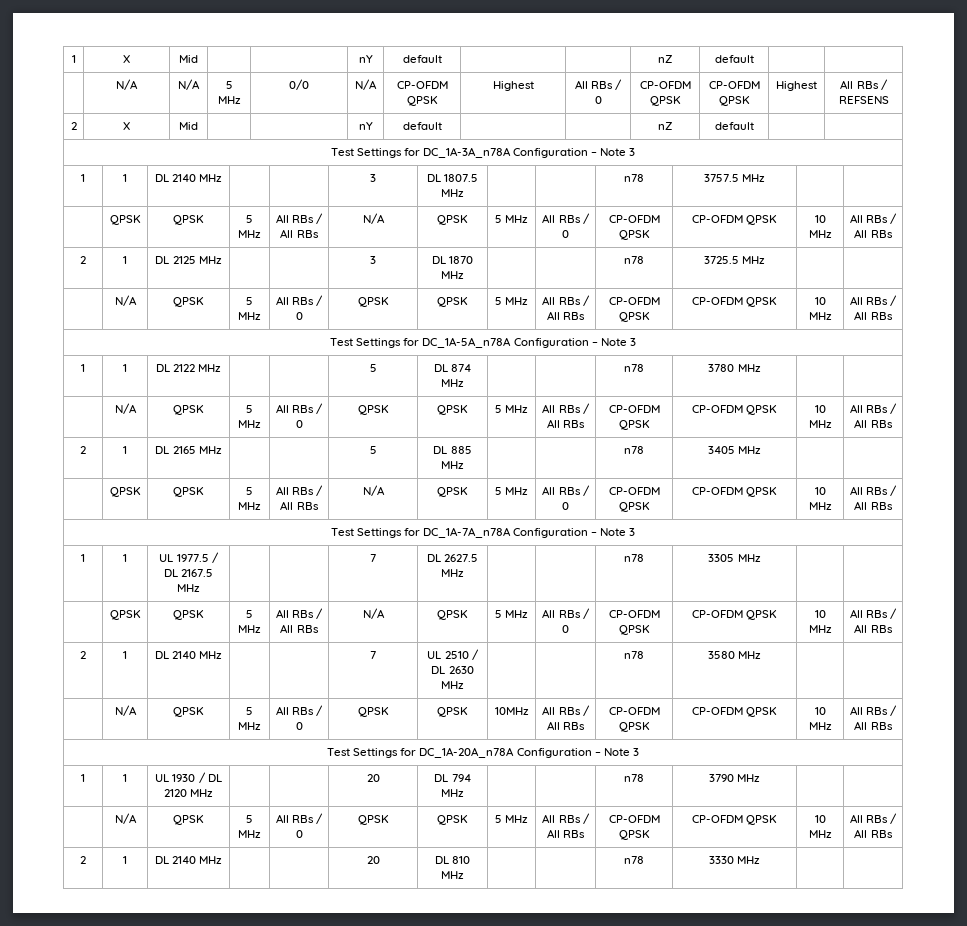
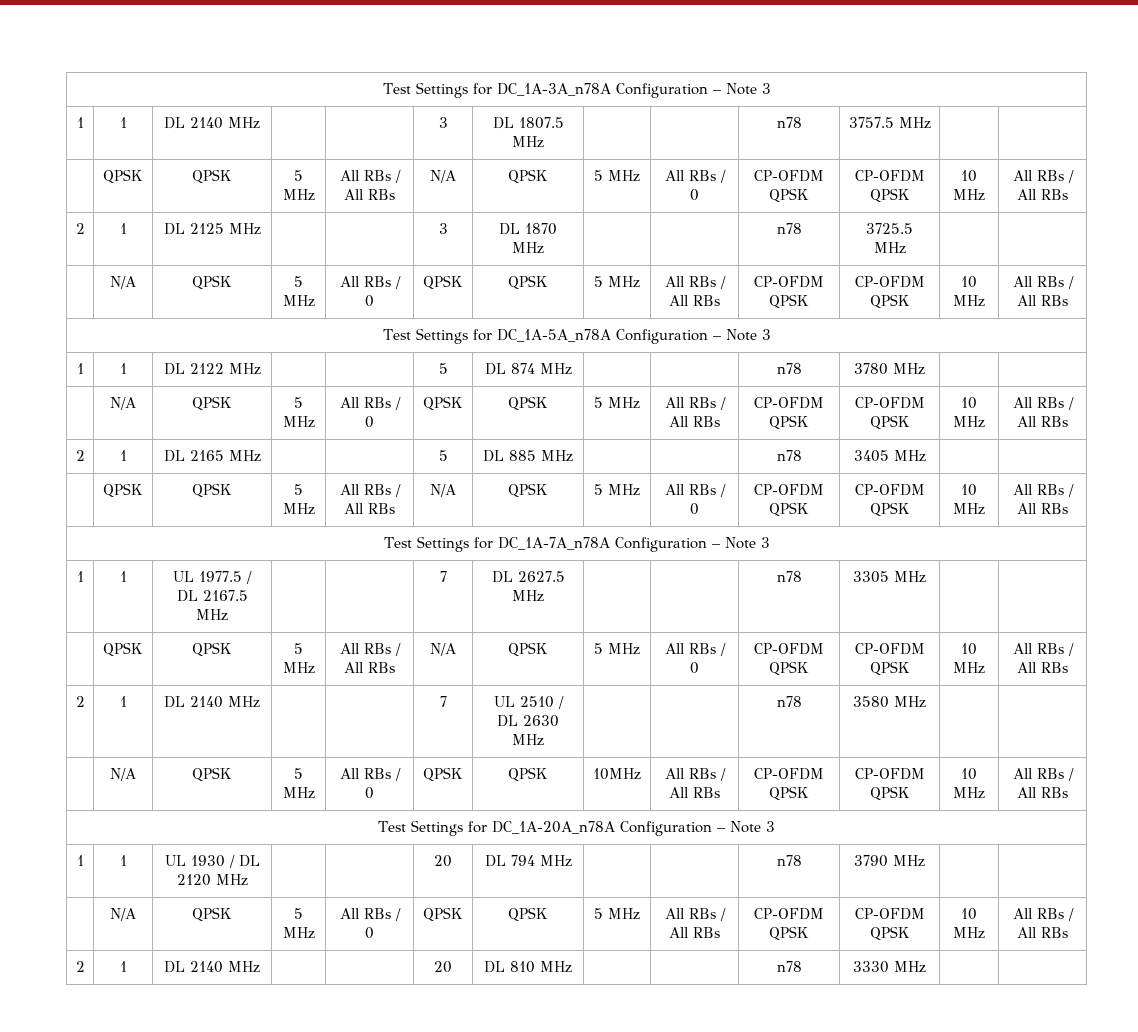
[71,55,76,63] [123,55,130,63] [179,55,198,63] [358,55,373,63] [402,55,442,63] [658,55,672,63] [714,55,754,63] [116,79,138,90] [178,79,200,90] [225,81,233,89] [217,96,241,104] [289,79,309,90] [355,79,377,90] [396,81,448,89] [406,96,438,106] [492,81,534,91] [574,79,623,90] [594,96,602,104] [639,81,691,89] [649,96,681,106] [708,81,760,89] [718,96,750,106] [776,81,817,91] [840,79,888,90] [838,96,889,104] [70,122,77,130] [123,122,130,130] [179,122,198,130] [358,122,373,130] [402,122,442,130] [658,122,672,130] [714,122,754,130] 1 | X | Mid | | | nY | default | | | nZ | default | | // | N/A | N/A | 5 MHz | 0/0 | N/A | CP-OFDM QPSK | Highest | All RBs / 0 | CP-OFDM QPSK | CP-OFDM QPSK | Highest | All RBs / REFSENS // 2 | X | Mid | | | nY | default | | | nZ | default | | // -> (382, 88) none

